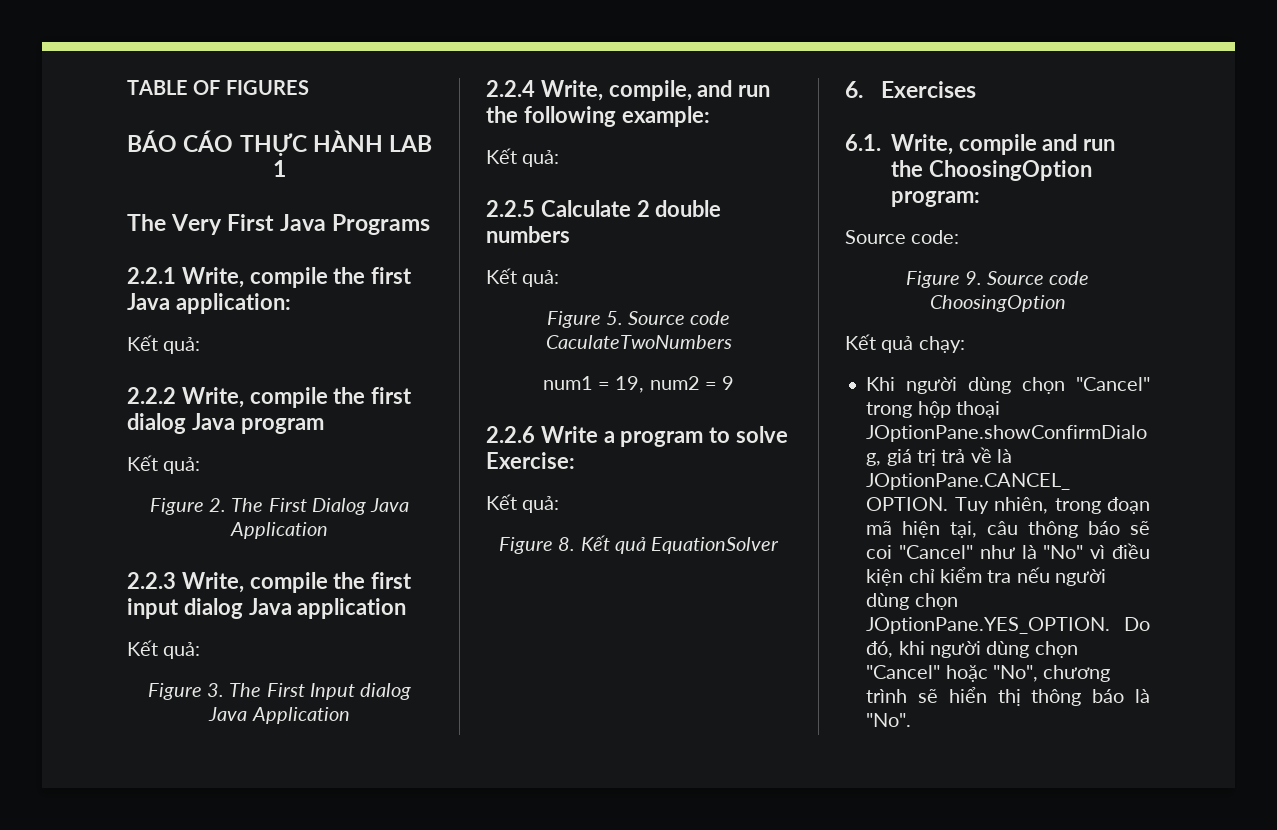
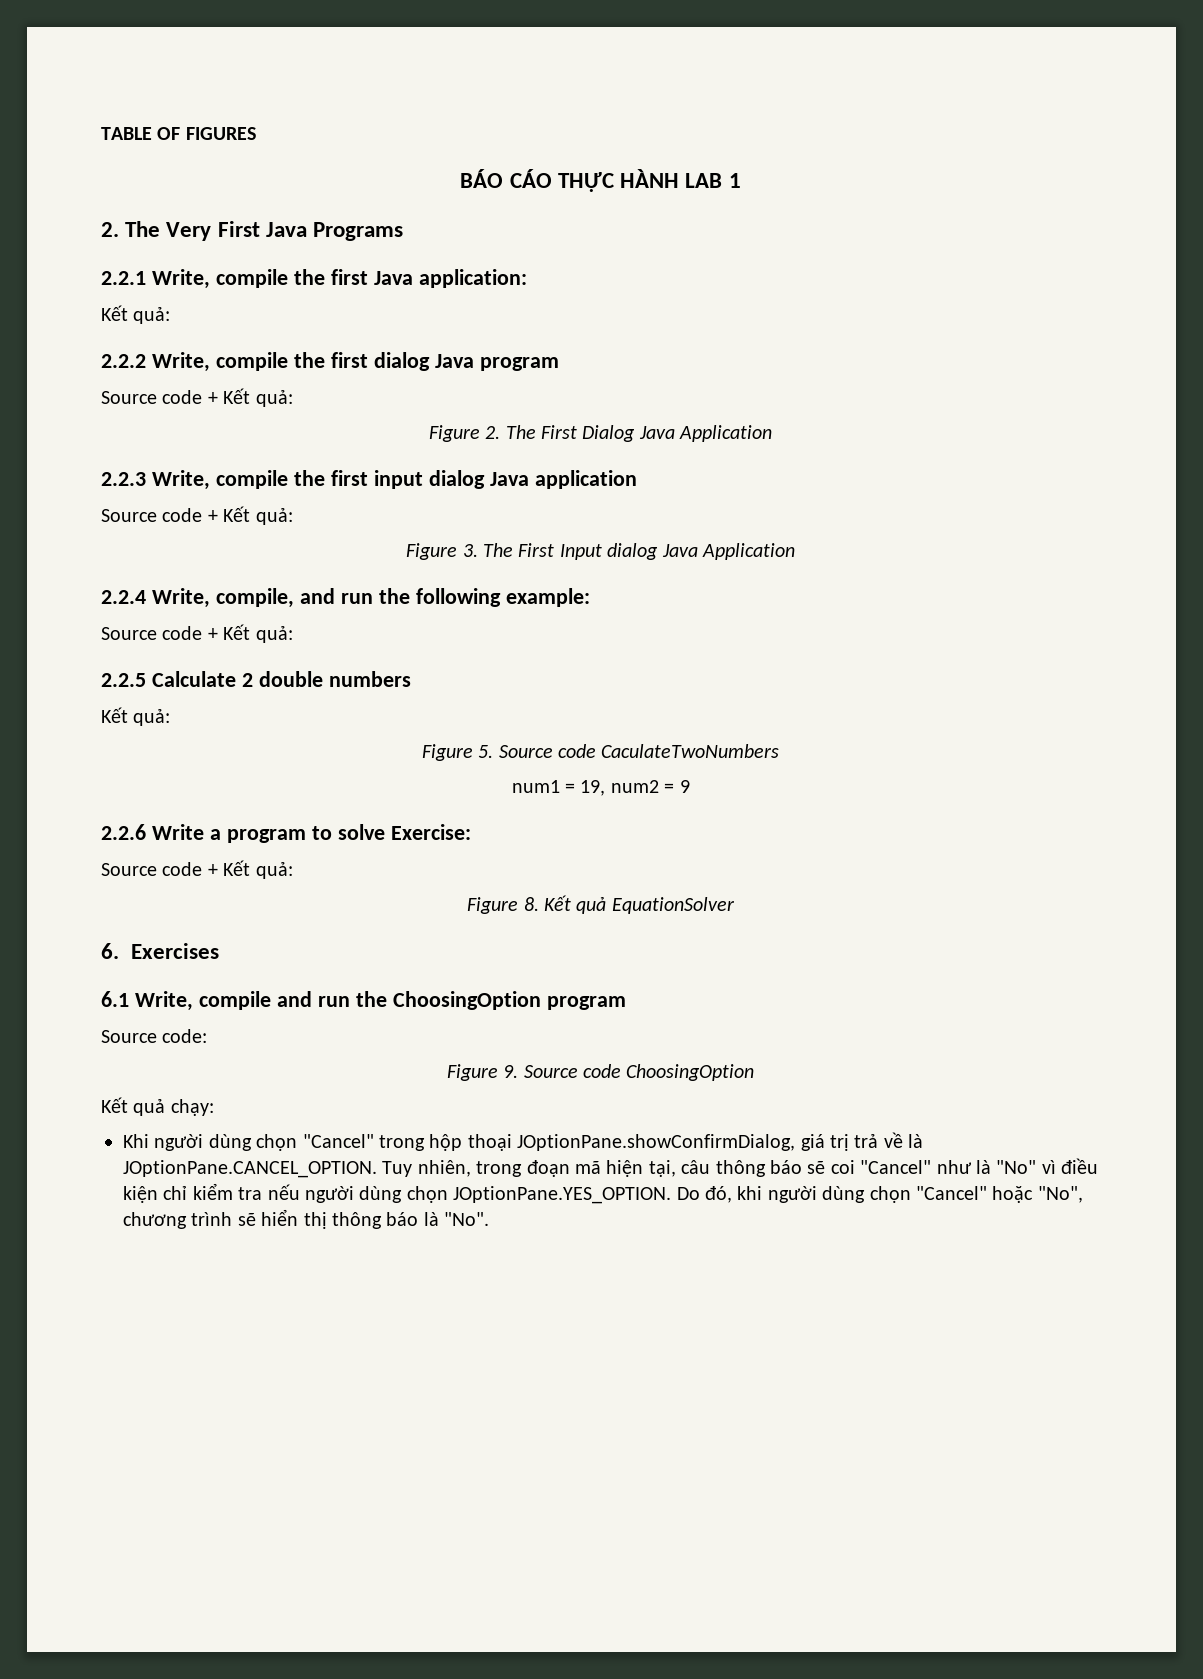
(286, 168) none -> [101,222,119,237] 2.
(324, 426) none -> [101,390,218,404] Source code +
(407, 608) none -> [101,508,218,522] Source code +
(710, 116) none -> [101,626,218,640] Source code +
(575, 460) none -> [101,862,218,876] Source code +
[845,134,881,151] 6.1. -> [101,991,129,1007] 6.1
[890,191,980,207] program: -> [546,996,626,1010] program

